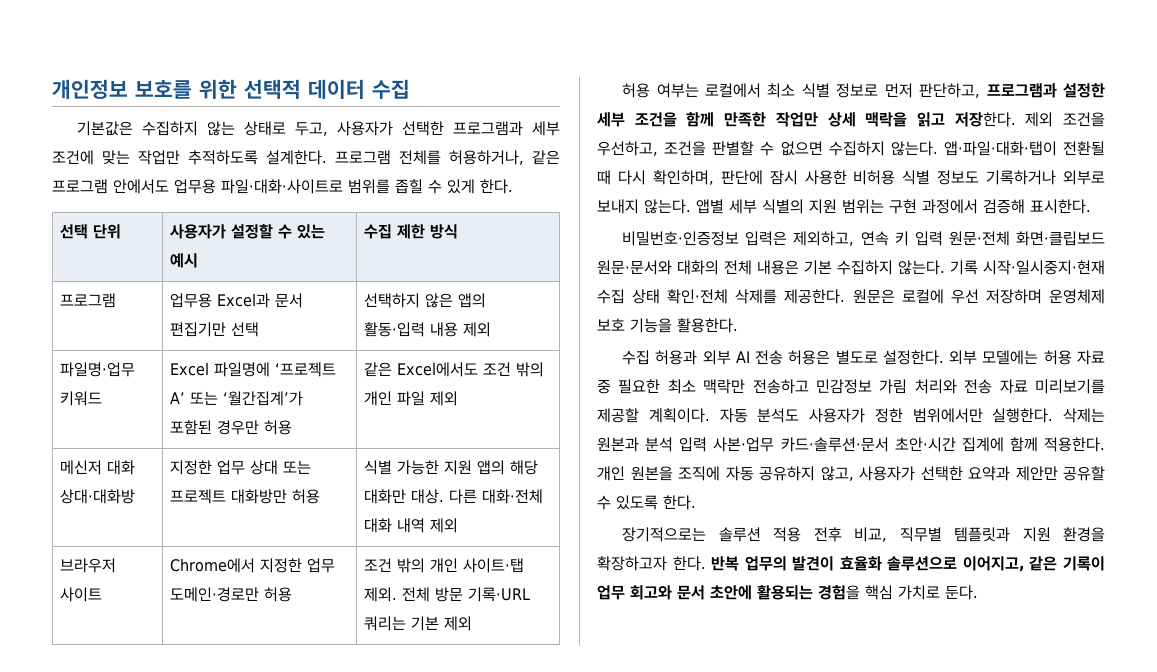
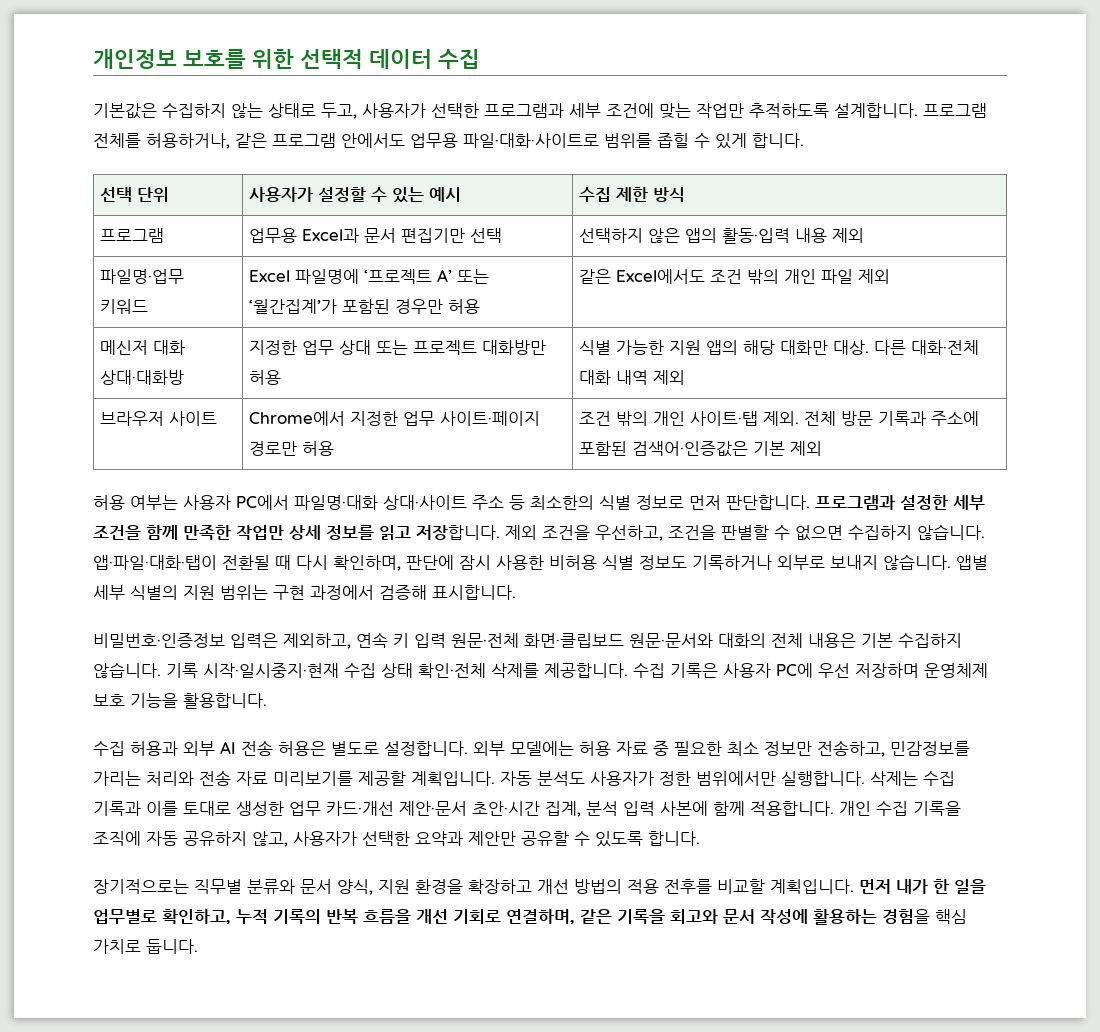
[266,150,327,165] 설계한다. -> [834,103,918,118] 설계합니다.
[480,179,513,194] 한다. -> [752,133,804,148] 합니다.
[170,587,260,602] 도메인·경로만 -> [440,411,541,426] [249,441,298,456] 사이트·페이지 경로만
[468,587,531,602] [364,616,407,631] 기록·URL 쿼리는 -> [878,411,980,426] [579,441,749,457] 기록과 주소에 포함된 검색어·인증값은
[705,83,796,98] 로컬에서 최소 -> [183,495,594,510] 사용자 PC에서 파일명·대화 상대·사이트 주소 등 최소한의
[919,83,981,98] 판단하고, -> [726,495,810,510] 판단합니다.
[865,112,1016,127] 맥락을 읽고 저장한다. -> [326,525,500,541] 정보를 읽고 저장합니다.
[890,141,938,156] 않는다. -> [917,524,985,540] 않습니다.
[644,199,691,214] 않는다. -> [883,554,951,570] 않습니다.
[1030,199,1091,214] 표시한다. -> [432,585,516,600] 표시합니다.
[898,260,945,275] 않는다. -> [93,662,161,678] 않습니다.
[784,289,944,304] 제공한다. 원문은 로컬에 -> [544,663,813,678] 제공합니다. 수집 기록은 사용자 PC에
[677,318,738,333] 활용한다. -> [183,693,267,709] 활용합니다.
[882,350,944,365] 설정한다. -> [384,741,468,756] 설정합니다.
[703,379,908,394] 맥락만 전송하고 민감정보 가림 -> [764,740,970,757] [93,771,141,786] 정보만 전송하고, 민감정보를 가리는
[648,408,710,423] 계획이다. -> [411,771,495,786] 계획입니다.
[992,408,1105,423] [597,437,1105,452] [597,466,673,481] 실행한다. 삭제는 원본과 분석 입력 사본·업무 카드·솔루션·문서 초안·시간 집계에 함께 적용한다. 개인 원본을 -> [781,771,955,786] [93,801,961,817] 실행합니다. 삭제는 수집 기록과 이를 토대로 생성한 업무 카드·개선 제안·문서 초안·시간 집계, 분석 입력 사본에 함께 적용합니다. 개인 수집 기록을
[663,495,696,510] 한다. -> [648,831,700,846] 합니다.
[718,527,1105,542] [597,556,1105,572] [597,585,813,600] 솔루션 적용 전후 비교, 직무별 템플릿과 지원 환경을 확장하고자 한다. 반복 업무의 발견이 효율화 솔루션으로 이어지고, 같은 기록이 업무 회고와 문서 초안에 활용되는 -> [194,879,986,895] [93,909,877,925] 직무별 분류와 문서 양식, 지원 환경을 확장하고 개선 방법의 적용 전후를 비교할 계획입니다. 먼저 내가 한 일을 업무별로 확인하고, 누적 기록의 반복 흐름을 개선 기회로 연결하며, 같은 기록을 회고와 문서 작성에 활용하는
[945,585,978,600] 둔다. -> [146,939,198,954] 둡니다.

